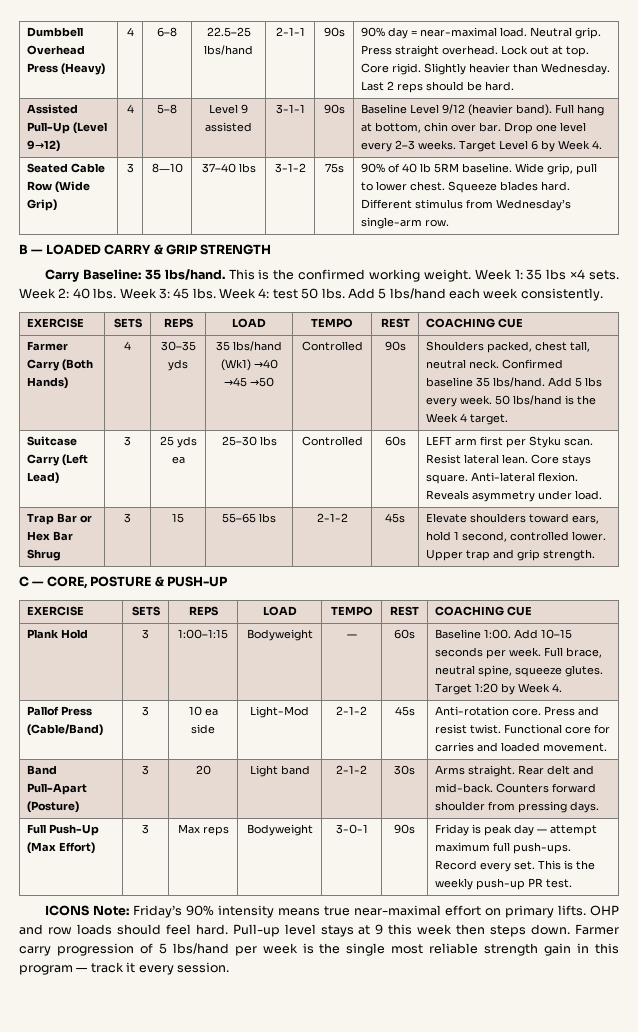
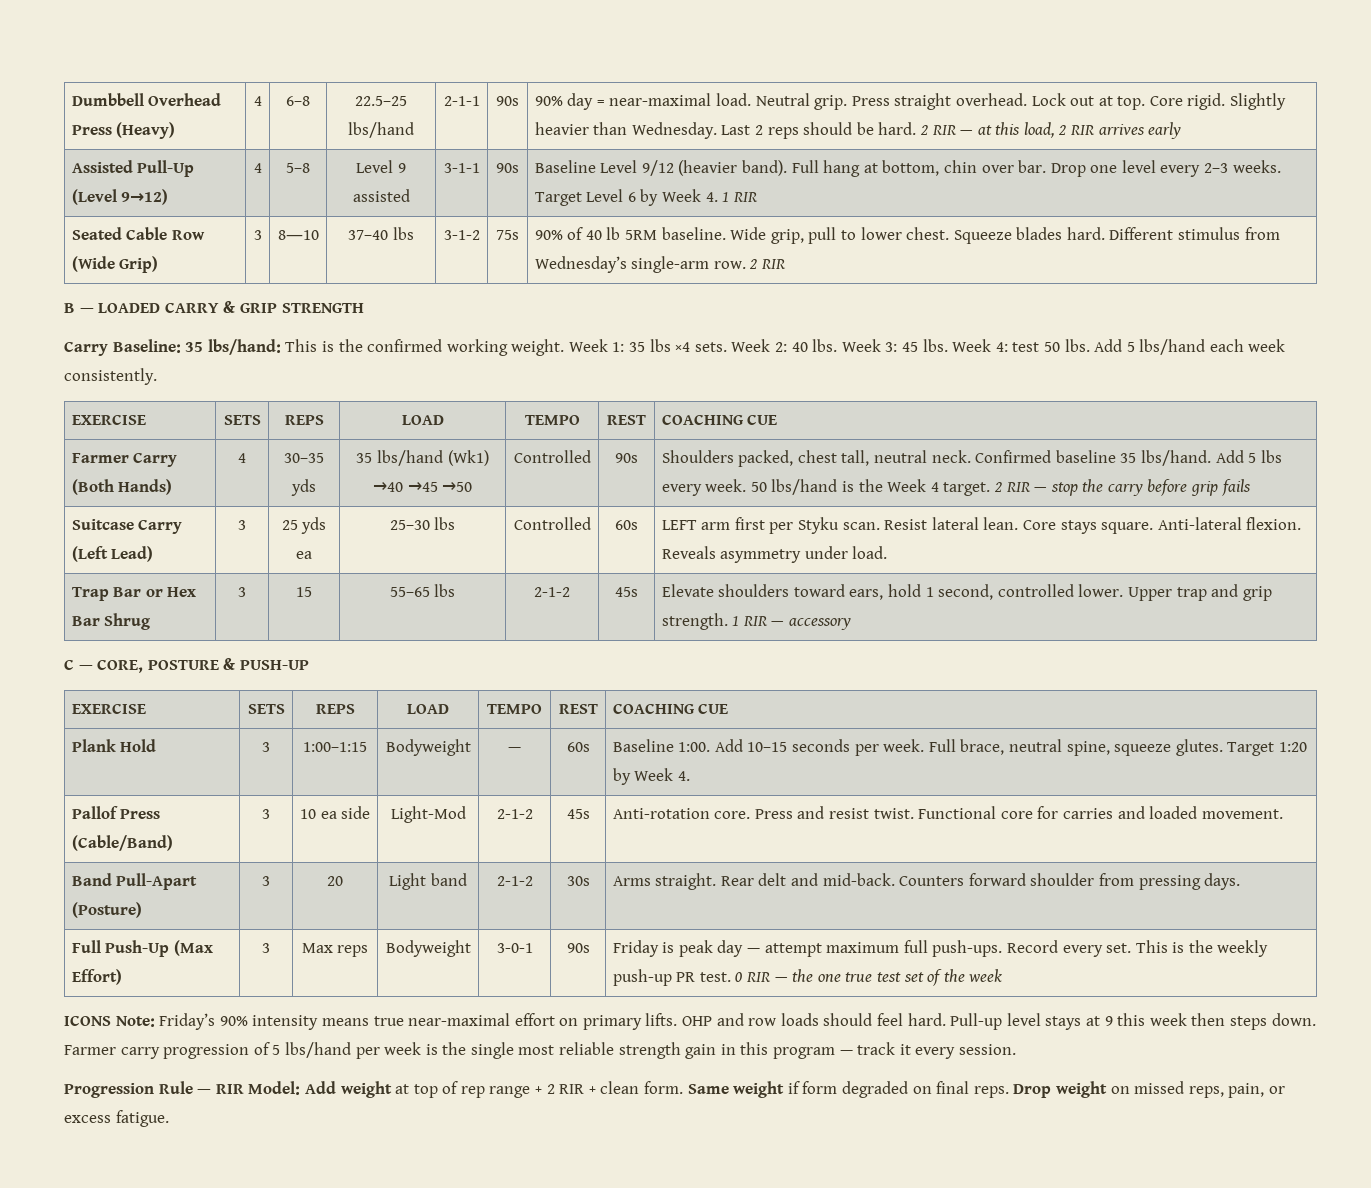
(515, 86) none -> [919,122,1182,139] 2 RIR — at this load, 2 RIR arrives early
(603, 144) none -> [722,192,758,202] 1 RIR
(450, 223) none -> [749,259,786,269] 2 RIR
[164,269,225,280] lbs/hand. -> [207,339,281,355] lbs/hand:
(509, 419) none -> [993,479,1251,496] 2 RIR — stop the carry before grip fails
(596, 555) none -> [732,616,851,630] 1 RIR — accessory
(573, 883) none -> [735,969,1003,986] 0 RIR — the one true test set of the week
(229, 967) none -> [64,1081,1285,1098] [64,1110,169,1127] // Progression Rule — RIR Model: Add weight at top of rep range + 2 RIR + clean form. Same weight if form degraded on final reps. Drop weight on missed reps, pain, or excess fatigue.

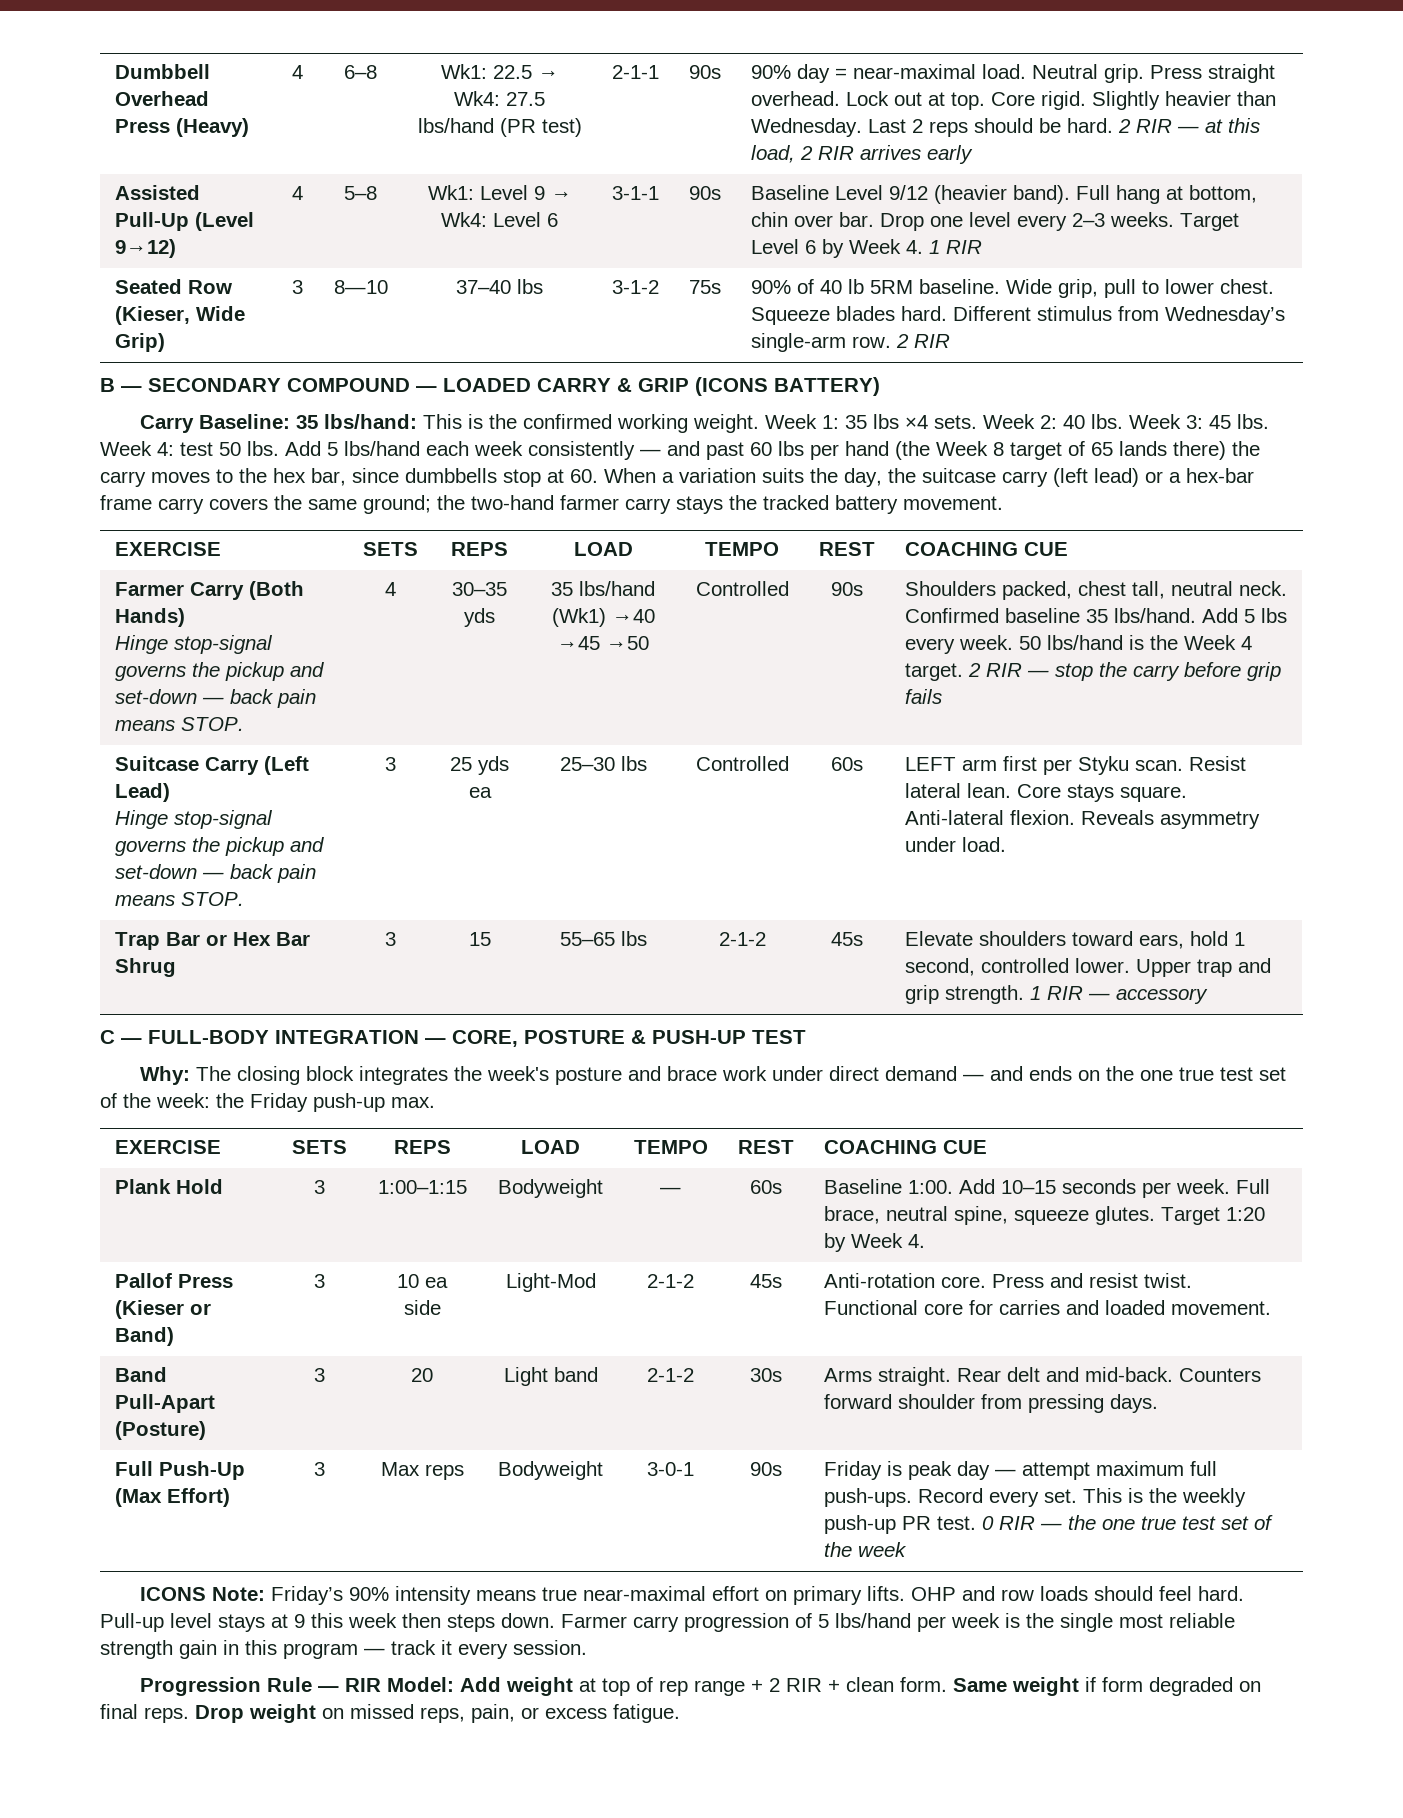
[355,96,407,106] [348,122,414,138] 22.5–25 lbs/hand -> [440,64,559,79] [454,91,545,106] [417,118,582,137] Wk1: 22.5 → Wk4: 27.5 lbs/hand (PR test)
(310, 168) none -> [427,185,474,200] Wk1:
[352,189,410,202] assisted -> [550,191,572,200] [441,212,558,227] → Wk4: Level 6
[126,227,205,240] [71,256,115,272] Cable Row (Wide -> [187,280,232,294] [114,306,245,325] Row (Kieser, Wide
(94, 310) none -> [148,378,437,392] SECONDARY COMPOUND —
[281,303,364,313] STRENGTH -> [695,377,880,396] (ICONS BATTERY)
[64,368,157,385] consistently. -> [528,441,1260,460] [100,468,1254,487] [100,495,1003,514] consistently — and past 60 lbs per hand (the Week 8 target of 65 lands there) the carry moves to the hex bar, since dumbbells stop at 60. When a variation suits the day, the suitcase carry (left lead) or a hex-bar frame carry covers the same ground; the two-hand farmer carry stays the tracked battery movement.
(173, 487) none -> [114,635,273,654] [114,662,324,681] [114,689,316,708] [114,717,244,731] // Hinge stop-signal governs the pickup and set-down — back pain means STOP.
(154, 554) none -> [114,810,273,829] [114,837,324,856] [114,864,316,883] [114,892,244,906] // Hinge stop-signal governs the pickup and set-down — back pain means STOP.
(93, 667) none -> [148,1030,446,1044] FULL-BODY INTEGRATION —
(309, 665) none -> [752,1030,806,1044] [140,1066,1287,1085] [100,1093,435,1112] TEST // Why: The closing block integrates the week's posture and brace work under direct demand — and ends on the one true test set of the week: the Friday push-up max.
[71,835,173,851] (Cable/Band) -> [114,1300,211,1319] [114,1327,174,1346] (Kieser or Band)

